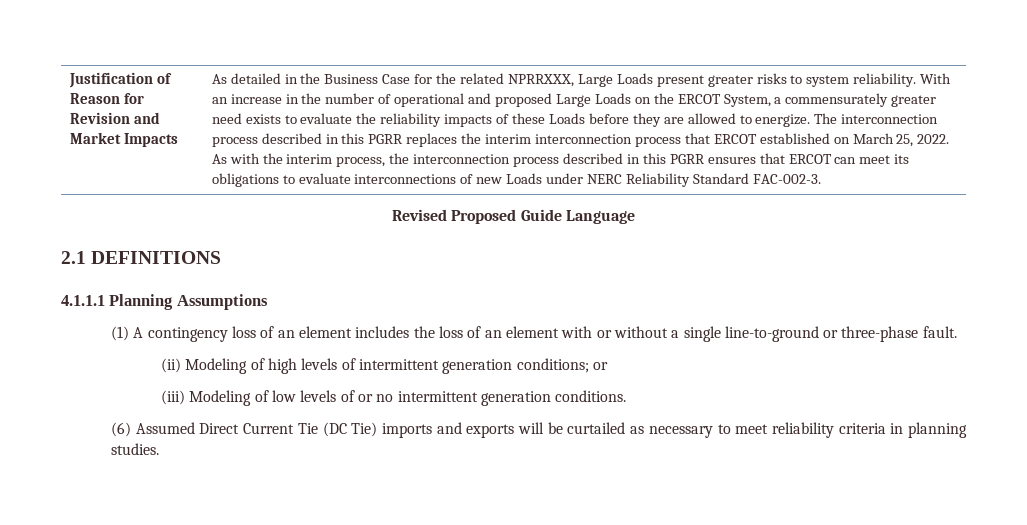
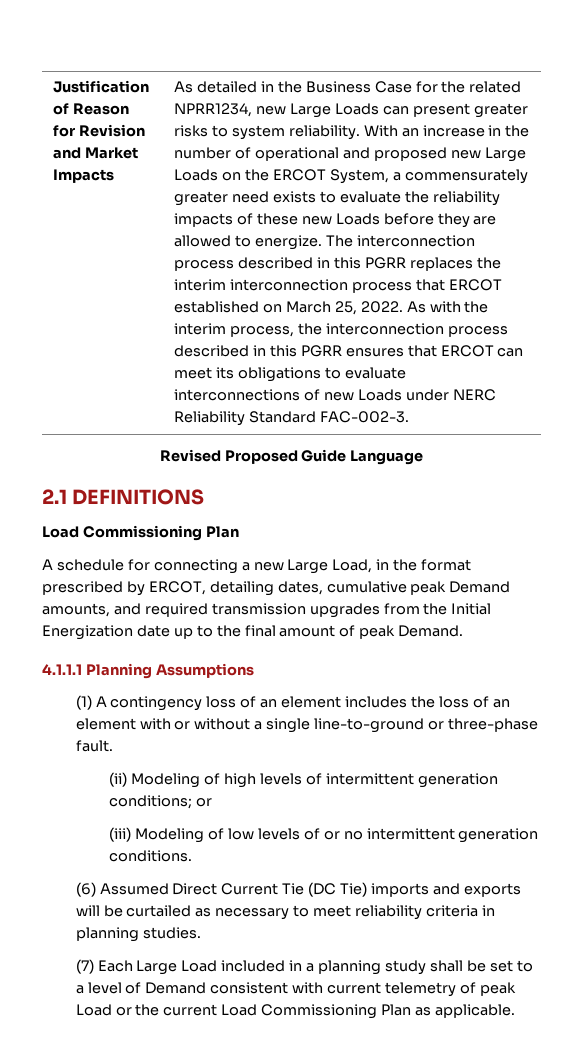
[507,73,653,87] NPRRXXX, Large Loads -> [174,103,409,118] NPRR1234, new Large Loads can
(553, 100) none -> [450,150,481,159] new
(546, 118) none -> [301,216,332,225] new
(222, 257) none -> [42,525,239,541] [42,559,472,574] [42,581,511,596] [42,603,492,618] [42,625,464,640] // Load Commissioning Plan // A schedule for connecting a new Large Load, in the format prescribed by ERCOT, detailing dates, cumulative peak Demand amounts, and required transmission upgrades from the Initial Energization date up to the final amount of peak Demand.
(160, 449) none -> [75,959,533,975] [75,982,516,997] [75,1004,515,1019] // (7) Each Large Load included in a planning study shall be set to a level of Demand consistent with current telemetry of peak Load or the current Load Commissioning Plan as applicable.

